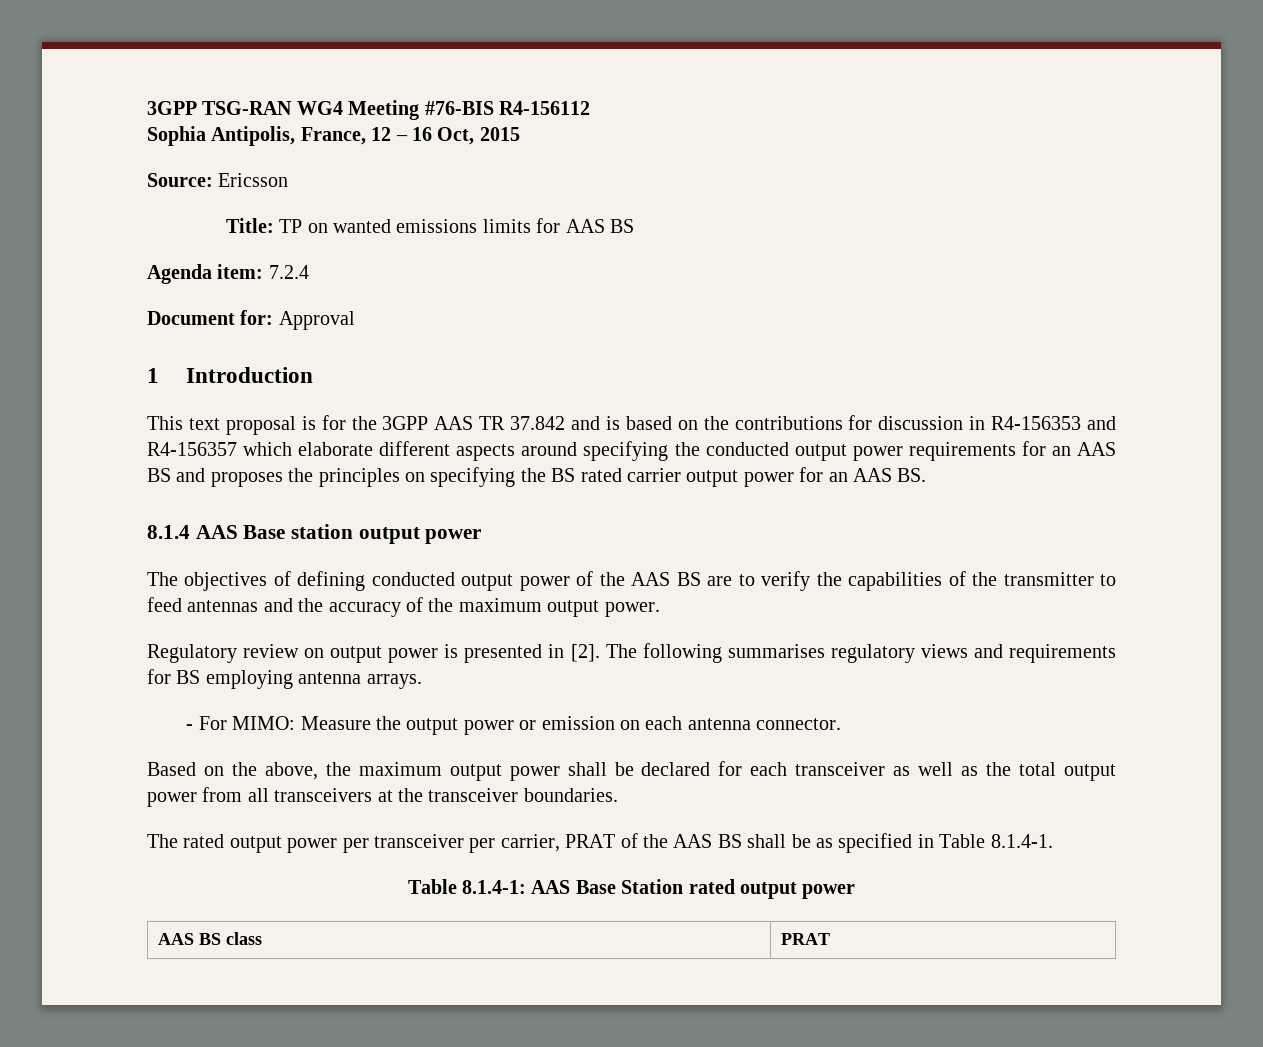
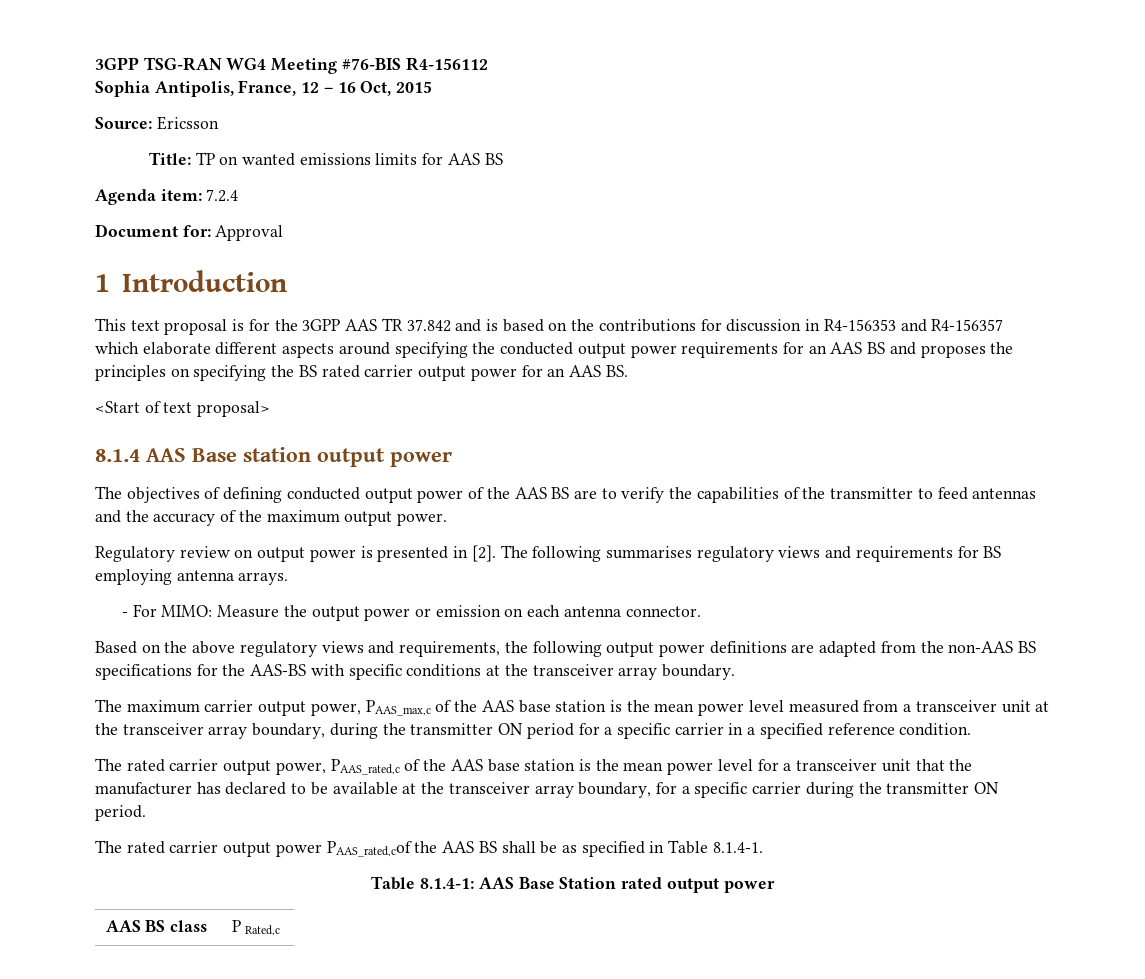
(927, 475) none -> [95,401,271,417] // <Start of text proposal>
[264,761,1116,781] [147,787,618,807] [147,833,638,853] above, the maximum output power shall be declared for each transceiver as well as the total output power from all transceivers at the transceiver boundaries. // The rated output power per transceiver per carrier, PRAT of -> [192,641,1037,657] [95,664,735,680] [95,699,1050,716] [95,723,972,739] [95,758,973,775] [95,782,1000,798] [95,805,146,821] [95,840,412,857] above regulatory views and requirements, the following output power definitions are adapted from the non-AAS BS specifications for the AAS-BS with specific conditions at the transceiver array boundary. // The maximum carrier output power, PAAS_max,c of the AAS base station is the mean power level measured from a transceiver unit at the transceiver array boundary, during the transmitter ON period for a specific carrier in a specified reference condition. // The rated carrier output power, PAAS_rated,c of the AAS base station is the mean power level for a transceiver unit that the manufacturer has declared to be available at the transceiver array boundary, for a specific carrier during the transmitter ON period. // The rated carrier output power PAAS_rated,cof
[780,933,830,945] PRAT -> [231,920,281,936] P Rated,c

